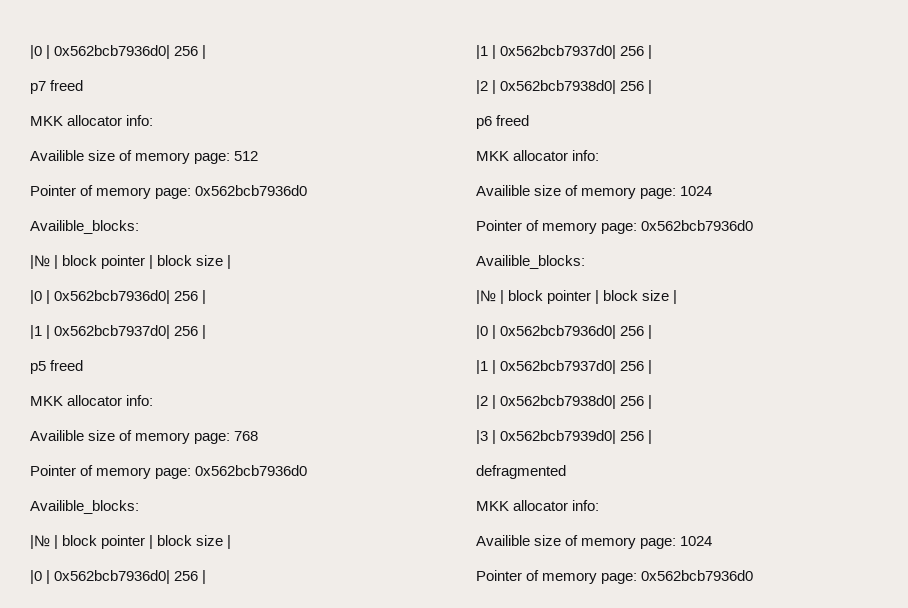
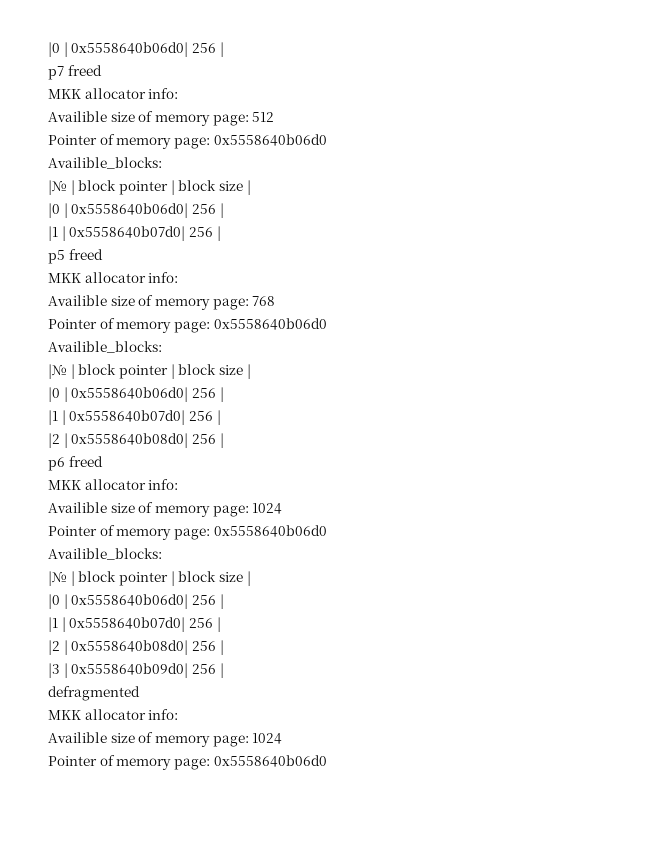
[30,45,171,59] |0 | 0x562bcb7936d0| -> [48,42,189,57] |0 | 0x5558640b06d0|
[195,185,308,196] 0x562bcb7936d0 -> [213,134,327,146] 0x5558640b06d0
[54,290,207,304] [30,325,171,339] 0x562bcb7936d0| 256 | // |1 | 0x562bcb7937d0| -> [71,203,224,218] [48,226,186,241] 0x5558640b06d0| 256 | // |1 | 0x5558640b07d0|
[195,465,308,476] 0x562bcb7936d0 -> [213,318,327,330] 0x5558640b06d0
[54,570,207,584] [476,45,653,59] [476,80,617,94] 0x562bcb7936d0| 256 | // |1 | 0x562bcb7937d0| 256 | // |2 | 0x562bcb7938d0| -> [71,387,224,402] [48,410,221,425] [48,433,189,448] 0x5558640b06d0| 256 | // |1 | 0x5558640b07d0| 256 | // |2 | 0x5558640b08d0|
[641,220,754,231] 0x562bcb7936d0 -> [213,525,327,537] 0x5558640b06d0
[500,325,653,339] [476,360,653,374] [476,395,617,409] 0x562bcb7936d0| 256 | // |1 | 0x562bcb7937d0| 256 | // |2 | 0x562bcb7938d0| -> [71,594,224,609] [48,617,221,632] [48,640,189,655] 0x5558640b06d0| 256 | // |1 | 0x5558640b07d0| 256 | // |2 | 0x5558640b08d0|
[500,430,617,444] 0x562bcb7939d0| -> [71,663,189,678] 0x5558640b09d0|
[641,570,754,581] 0x562bcb7936d0 -> [213,755,327,767] 0x5558640b06d0

